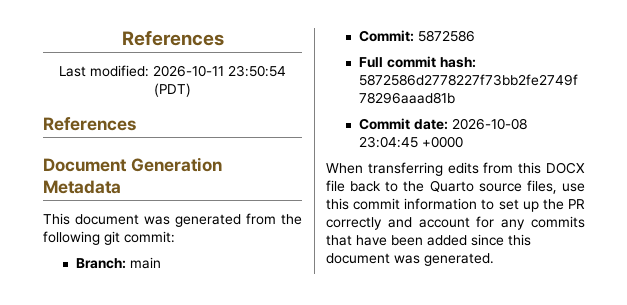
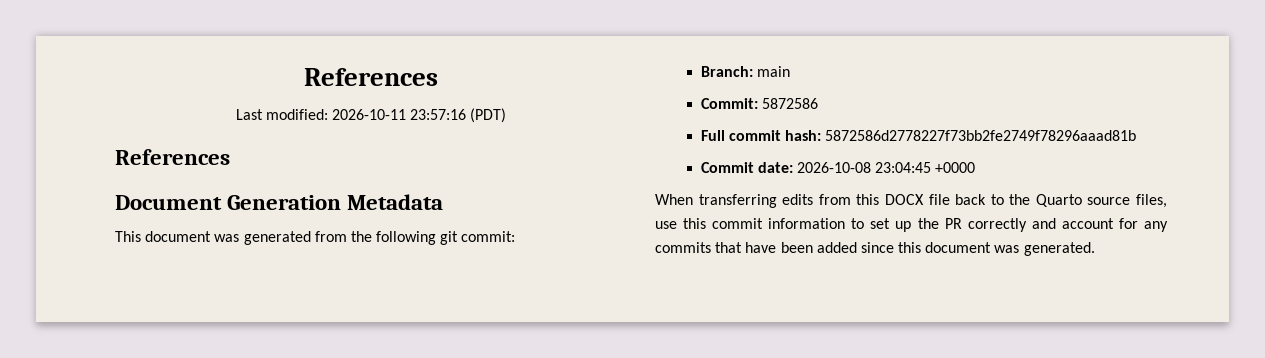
[228,65,286,77] 23:50:54 -> [410,109,467,120] 23:57:16

